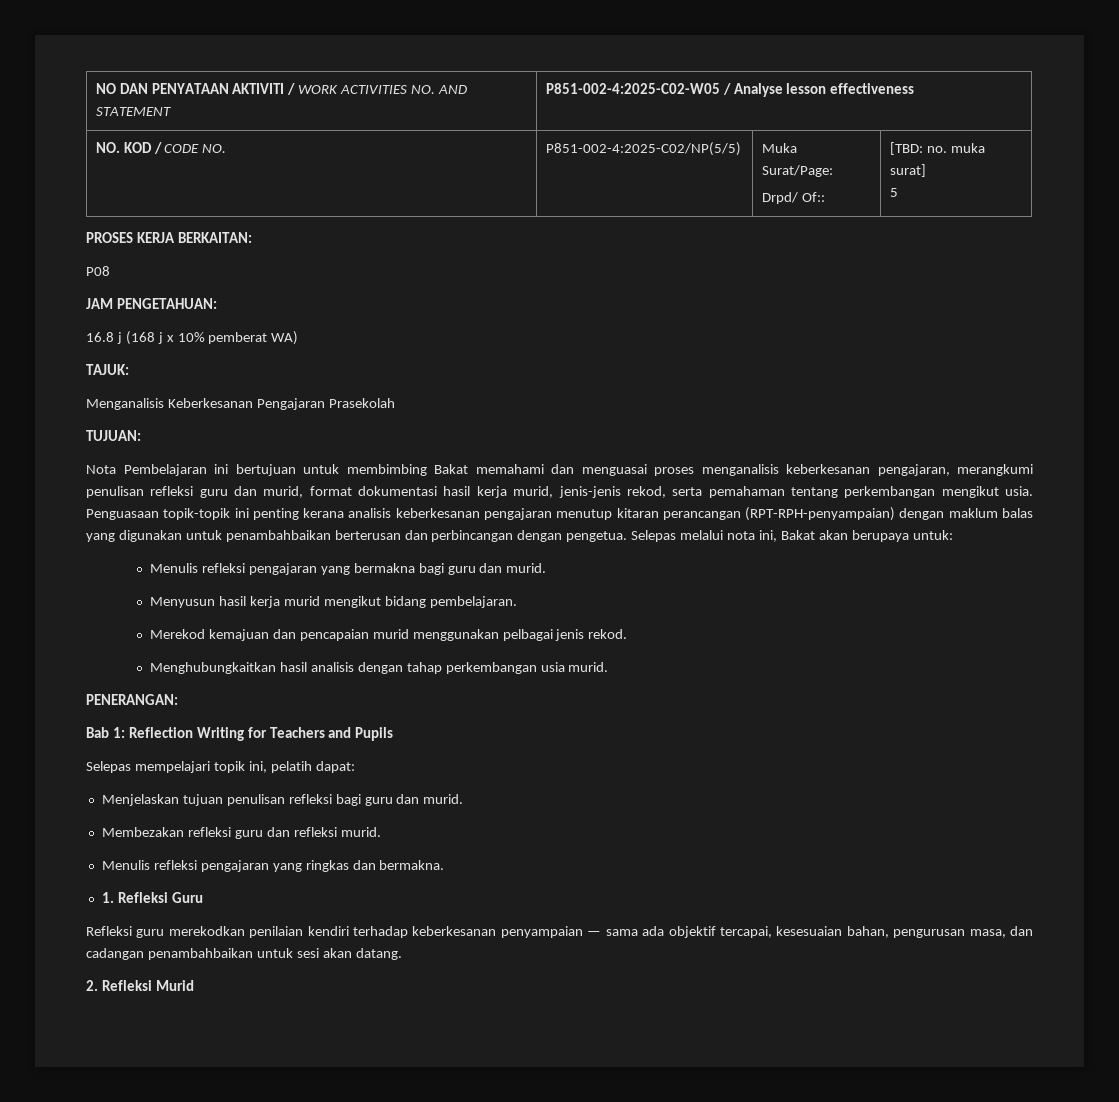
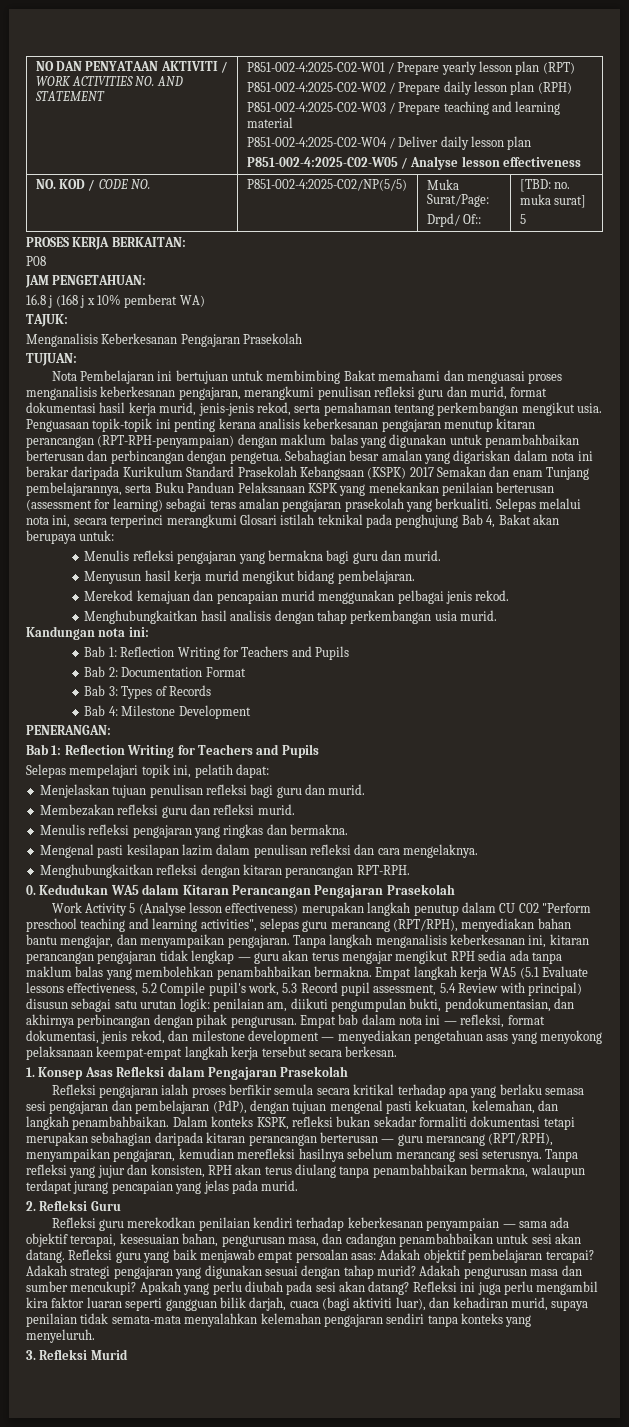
(171, 111) none -> [246,61,575,75] [246,81,572,95] [246,101,561,115] [246,117,293,128] [246,136,532,150] P851-002-4:2025-C02-W01 / Prepare yearly lesson plan (RPT) // P851-002-4:2025-C02-W02 / Prepare daily lesson plan (RPH) // P851-002-4:2025-C02-W03 / Prepare teaching and learning material // P851-002-4:2025-C02-W04 / Deliver daily lesson plan //
[631,530,777,542] Selepas melalui nota ini, -> [284,450,593,464] [26,466,590,480] [26,482,555,496] [26,498,582,512] [26,514,496,528] Sebahagian besar amalan yang digariskan dalam nota ini berakar daripada Kurikulum Standard Prasekolah Kebangsaan (KSPK) 2017 Semakan dan enam Tunjang pembelajarannya, serta Buku Panduan Pelaksanaan KSPK yang menekankan penilaian berterusan (assessment for learning) sebagai teras amalan pengajaran prasekolah yang berkualiti. Selepas melalui nota ini, secara terperinci merangkumi Glosari istilah teknikal pada penghujung Bab 4,
(609, 667) none -> [26,626,149,640] [84,646,350,660] [84,666,246,677] [84,685,211,699] [84,705,251,719] // Kandungan nota ini: // Bab 1: Reflection Writing for Teachers and Pupils // Bab 2: Documentation Format // Bab 3: Types of Records // Bab 4: Milestone Development
[101,892,114,903] 1. -> [39,844,479,858] [39,864,410,878] [26,884,455,898] [51,902,592,916] [26,918,571,932] [26,934,589,948] [26,950,562,964] [26,966,589,980] [26,982,582,996] [26,998,575,1012] [26,1014,545,1028] [26,1030,603,1044] [26,1046,398,1060] [26,1066,349,1080] [51,1084,585,1098] [26,1100,559,1114] [26,1116,575,1130] [26,1132,554,1146] [26,1148,579,1162] [26,1164,585,1178] [26,1180,299,1194] [26,1201,36,1211] Mengenal pasti kesilapan lazim dalam penulisan refleksi dan cara mengelaknya. // Menghubungkaitkan refleksi dengan kitaran perancangan RPT-RPH. // 0. Kedudukan WA5 dalam Kitaran Perancangan Pengajaran Prasekolah // Work Activity 5 (Analyse lesson effectiveness) merupakan langkah penutup dalam CU C02 "Perform preschool teaching and learning activities", selepas guru merancang (RPT/RPH), menyediakan bahan bantu mengajar, dan menyampaikan pengajaran. Tanpa langkah menganalisis keberkesanan ini, kitaran perancangan pengajaran tidak lengkap — guru akan terus mengajar mengikut RPH sedia ada tanpa maklum balas yang membolehkan penambahbaikan bermakna. Empat langkah kerja WA5 (5.1 Evaluate lessons effectiveness, 5.2 Compile pupil's work, 5.3 Record pupil assessment, 5.4 Review with principal) disusun sebagai satu urutan logik: penilaian am, diikuti pengumpulan bukti, pendokumentasian, dan akhirnya perbincangan dengan pihak pengurusan. Empat bab dalam nota ini — refleksi, format dokumentasi, jenis rekod, dan milestone development — menyediakan pengetahuan asas yang menyokong pelaksanaan keempat-empat langkah kerja tersebut secara berkesan. // 1. Konsep Asas Refleksi dalam Pengajaran Prasekolah // Refleksi pengajaran ialah proses berfikir semula secara kritikal terhadap apa yang berlaku semasa sesi pengajaran dan pembelajaran (PdP), dengan tujuan mengenal pasti kekuatan, kelemahan, dan langkah penambahbaikan. Dalam konteks KSPK, refleksi bukan sekadar formaliti dokumentasi tetapi merupakan sebahagian daripada kitaran perancangan berterusan — guru merancang (RPT/RPH), menyampaikan pengajaran, kemudian merefleksi hasilnya sebelum merancang sesi seterusnya. Tanpa refleksi yang jujur dan konsisten, RPH akan terus diulang tanpa penambahbaikan bermakna, walaupun terdapat jurang pencapaian yang jelas pada murid. // 2.
[86,980,98,991] // 2. -> [68,1249,594,1263] [26,1265,582,1279] [26,1281,599,1295] [26,1297,589,1311] [26,1313,532,1327] [26,1329,95,1343] [26,1350,36,1360] Refleksi guru yang baik menjawab empat persoalan asas: Adakah objektif pembelajaran tercapai? Adakah strategi pengajaran yang digunakan sesuai dengan tahap murid? Adakah pengurusan masa dan sumber mencukupi? Apakah yang perlu diubah pada sesi akan datang? Refleksi ini juga perlu mengambil kira faktor luaran seperti gangguan bilik darjah, cuaca (bagi aktiviti luar), dan kehadiran murid, supaya penilaian tidak semata-mata menyalahkan kelemahan pengajaran sendiri tanpa konteks yang menyeluruh. // 3.

